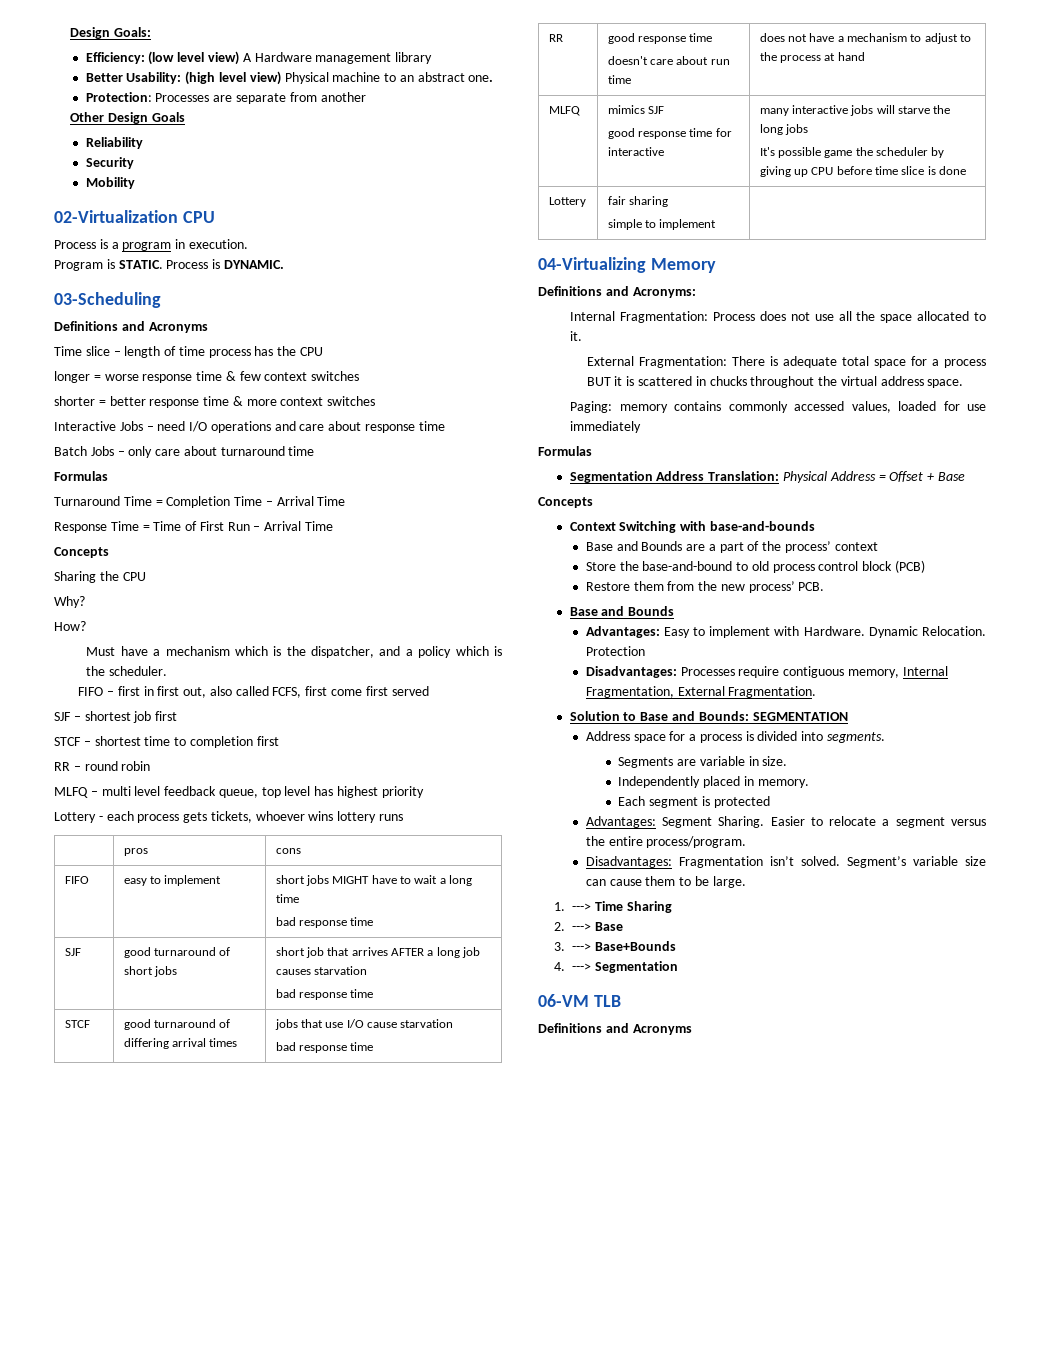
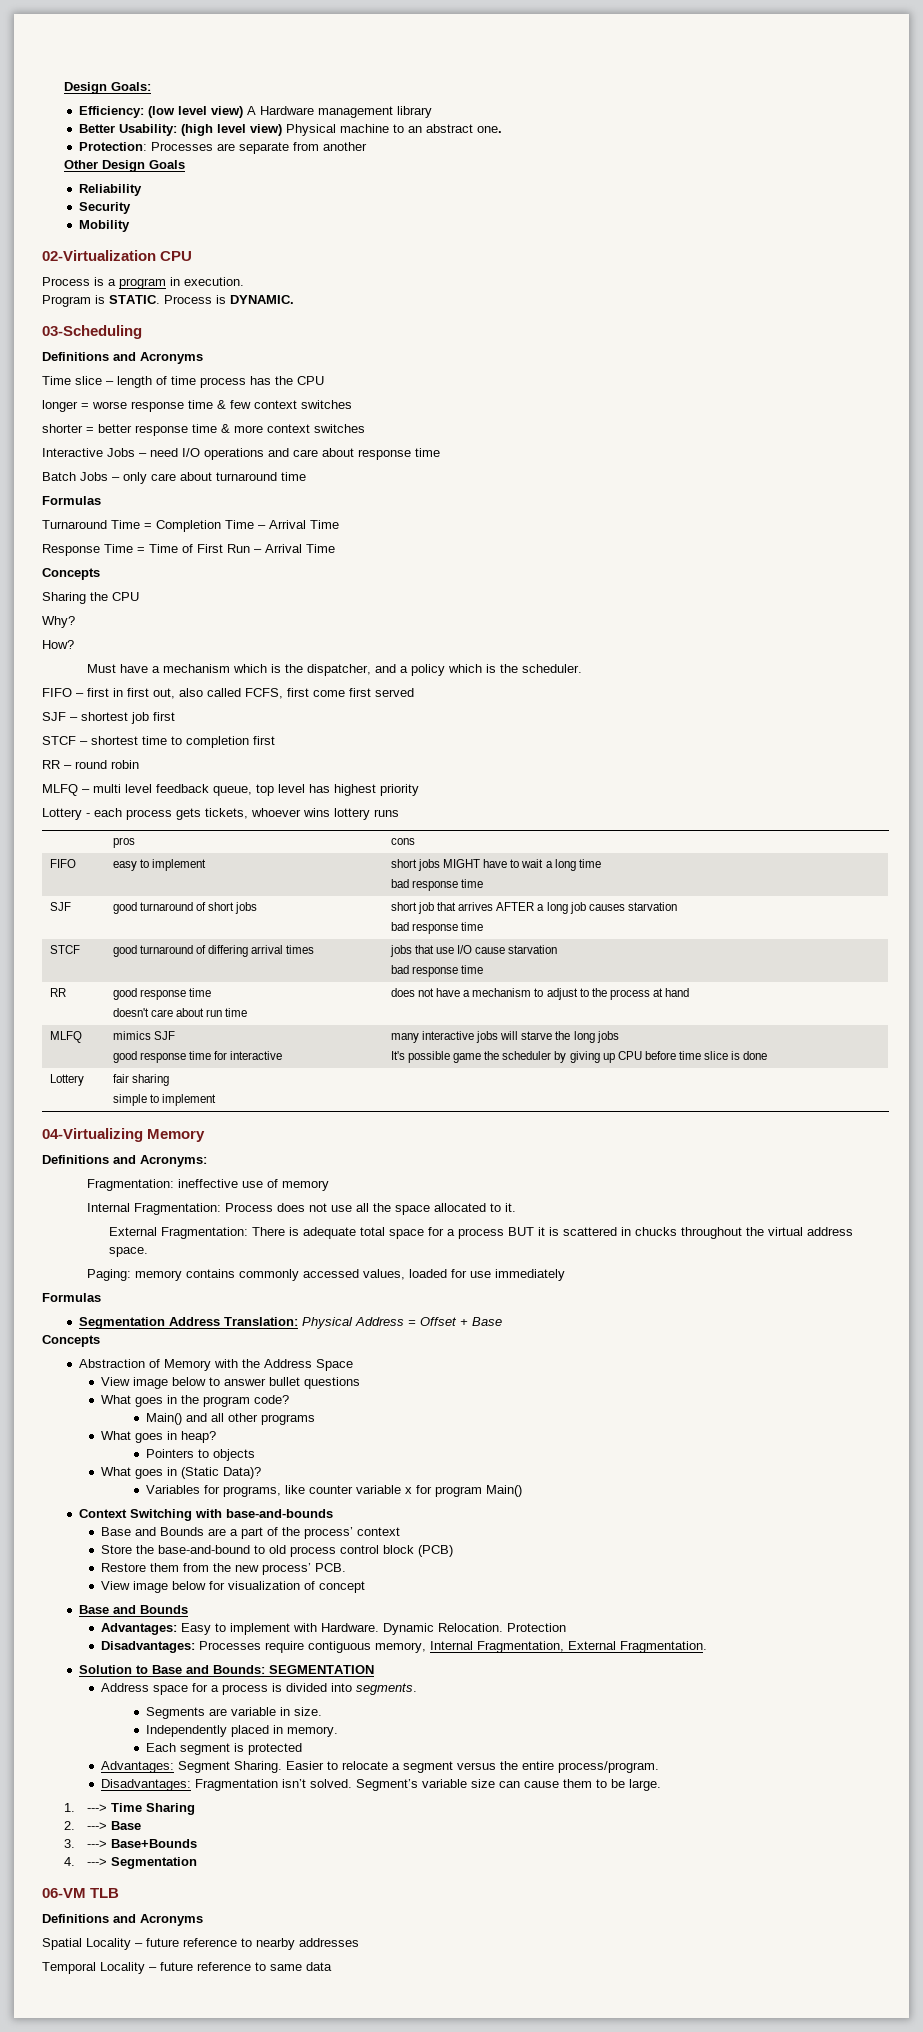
(696, 292) none -> [86,1179,329,1191] // Fragmentation: ineffective use of memory
(593, 502) none -> [78,1359,353,1371] [100,1377,360,1389] [100,1395,289,1407] [145,1413,315,1425] [100,1431,216,1443] [145,1449,255,1461] [100,1467,261,1479] [145,1485,522,1497] // Abstraction of Memory with the Address Space // View image below to answer bullet questions // What goes in the program code? // Main() and all other programs // What goes in heap? // Pointers to objects // What goes in (Static Data)? // Variables for programs, like counter variable x for program Main()
(825, 586) none -> [100,1581,365,1593] // View image below for visualization of concept
(692, 1029) none -> [42,1938,359,1950] [42,1962,332,1974] // Spatial Locality – future reference to nearby addresses // Temporal Locality – future reference to same data

